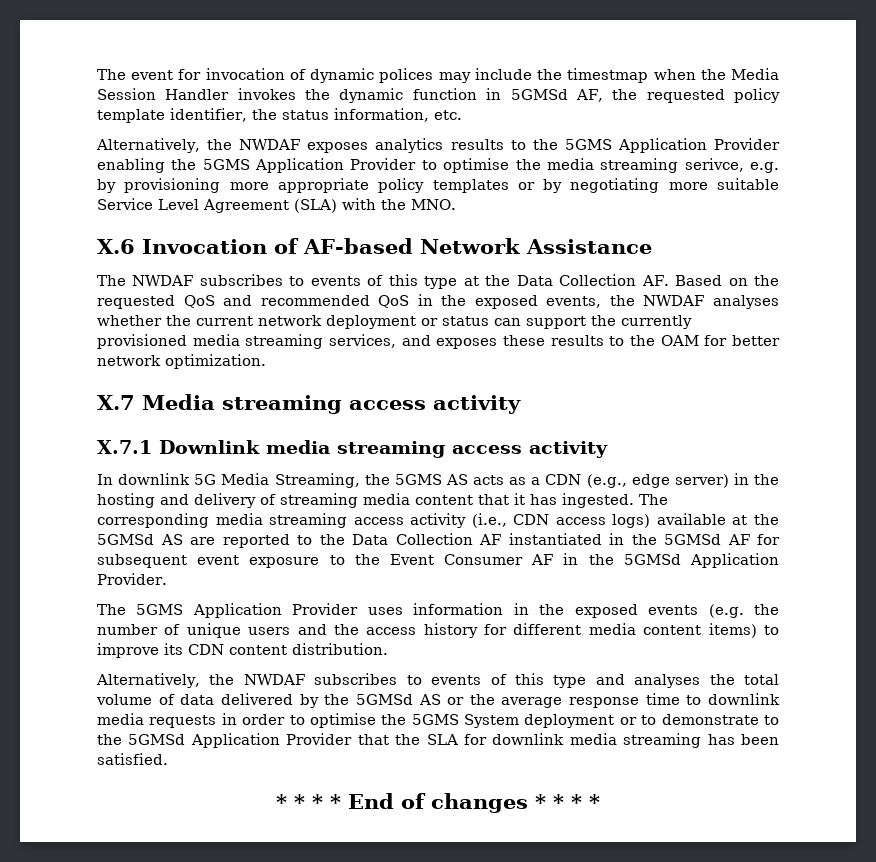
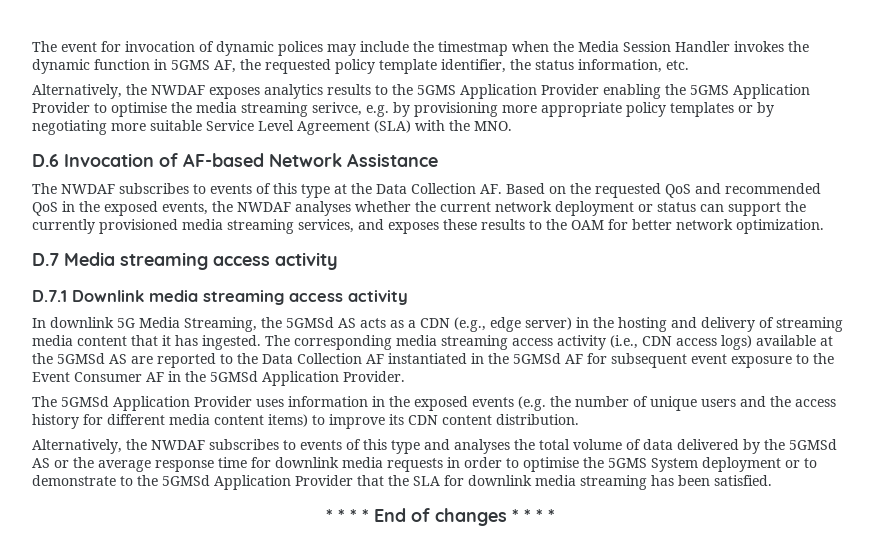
[510,89,568,100] 5GMSd -> [171,60,210,70] 5GMS
[97,239,135,254] X.6 -> [32,154,59,167] D.6
[97,395,135,410] X.7 -> [32,253,59,266] D.7
[97,440,152,454] X.7.1 -> [32,290,67,302] D.7.1
[394,474,442,485] 5GMS -> [286,317,334,328] 5GMSd
[136,604,184,615] 5GMS -> [61,396,109,407] 5GMSd
[686,695,702,705] to -> [251,457,271,468] for

